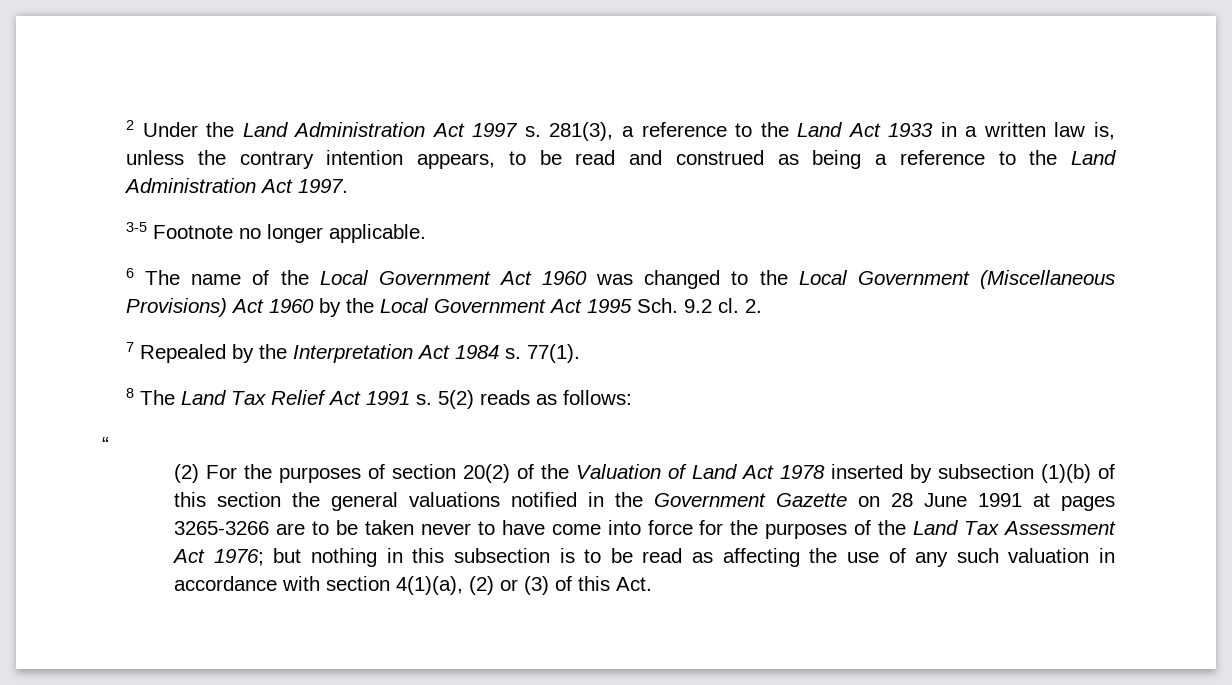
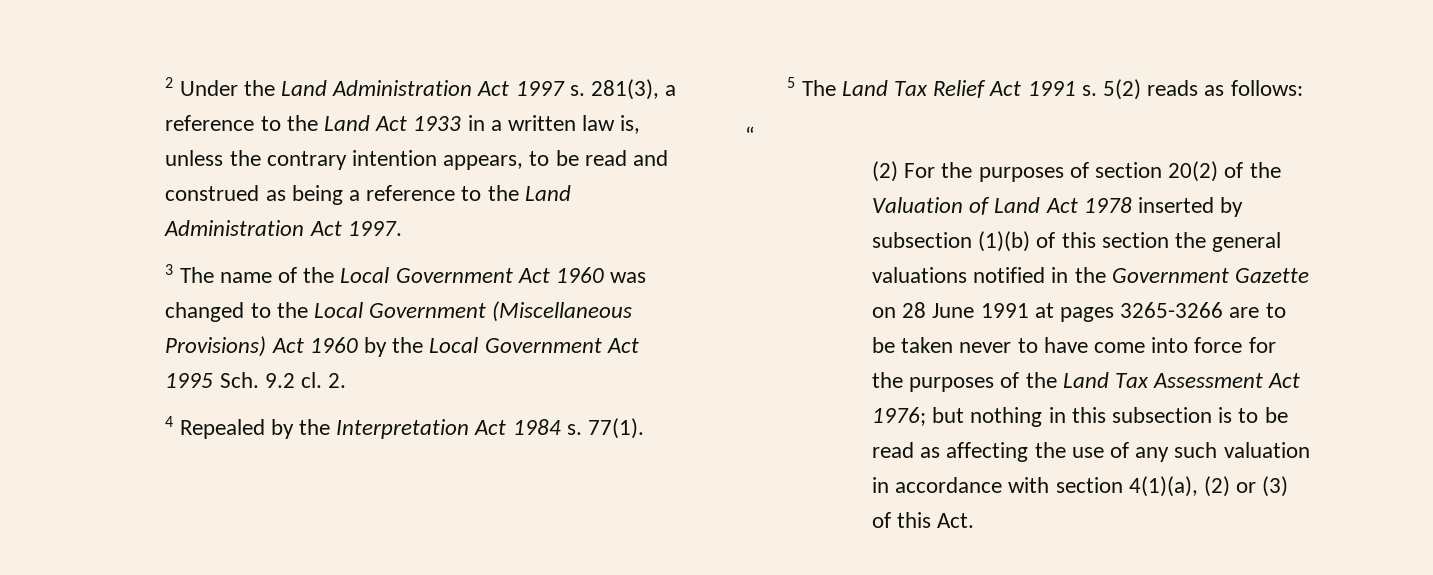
[126,222,427,243] [126,268,135,278] 3-5 Footnote no longer applicable. // 6 -> [165,264,174,275] 3
[126,342,135,352] 7 -> [165,416,174,427] 4
[126,388,135,398] 8 -> [787,77,796,88] 5

